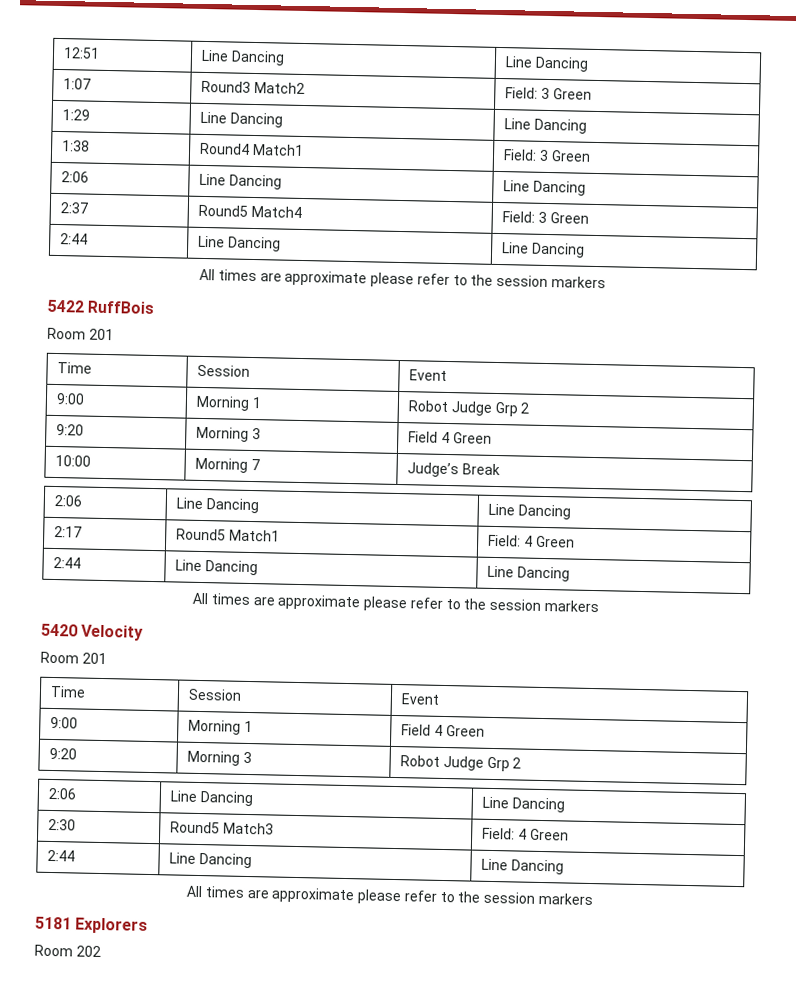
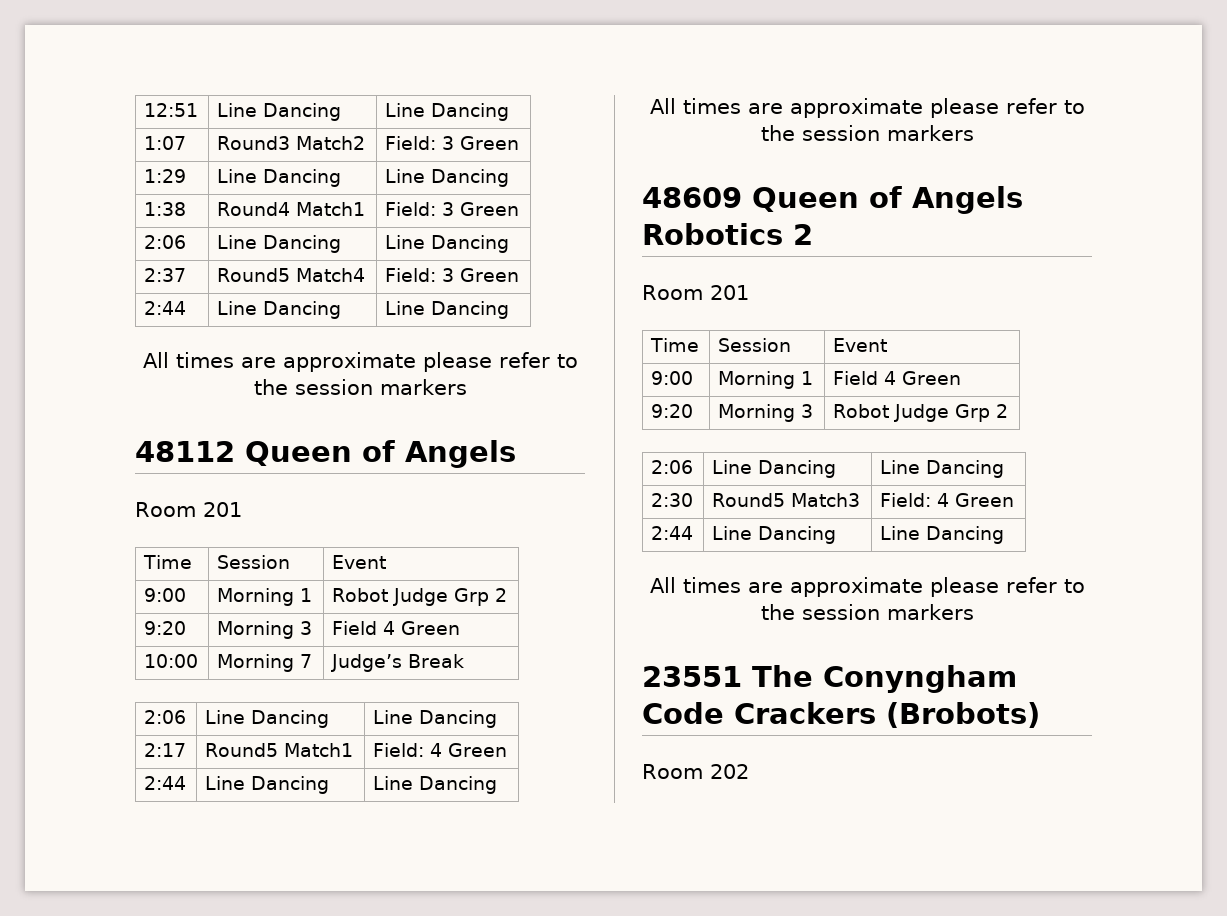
[47,299,155,314] 5422 RuffBois -> [135,440,516,468] 48112 Queen of Angels
[41,623,145,641] 5420 Velocity -> [642,186,1023,214] [642,223,813,245] 48609 Queen of Angels Robotics 2
[35,916,149,934] 5181 Explorers -> [642,665,1017,693] [642,702,1040,728] 23551 The Conyngham Code Crackers (Brobots)

